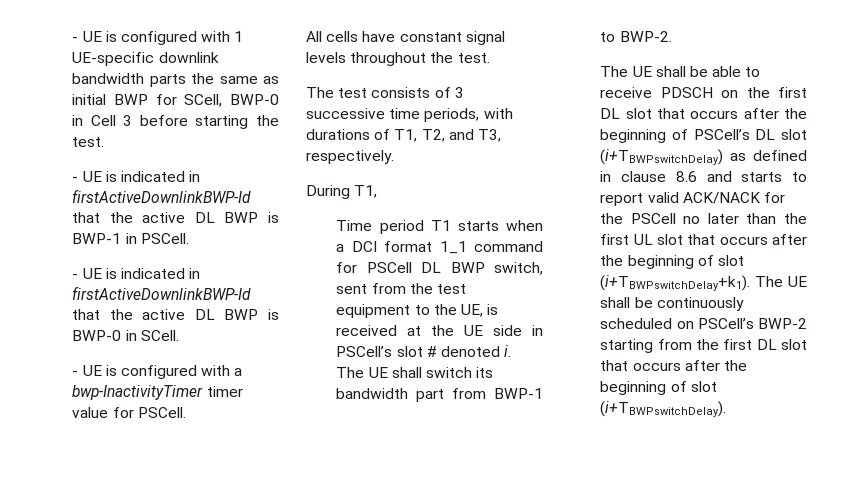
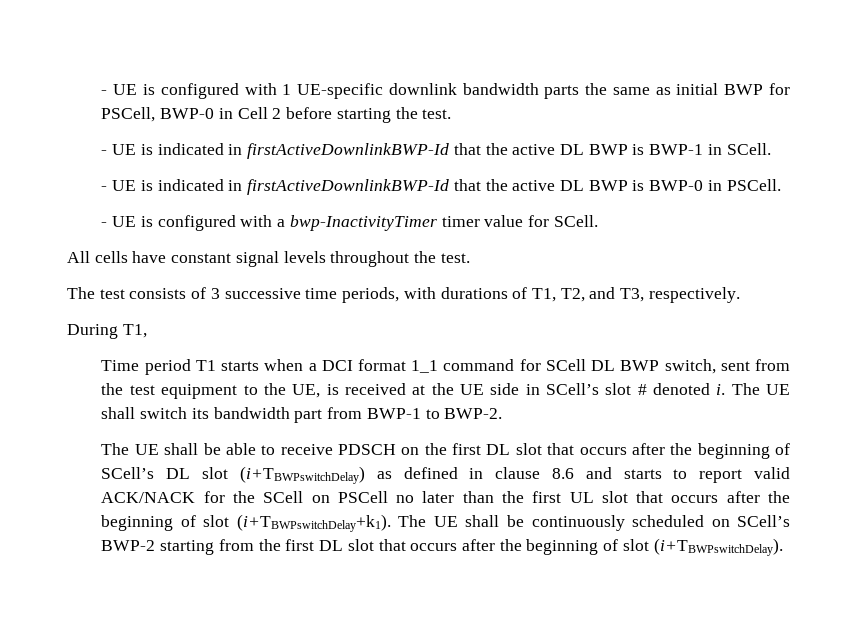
[184,94,223,107] SCell, -> [101,107,156,122] PSCell,
[123,115,133,126] 3 -> [272,108,282,119] 2
[140,233,189,244] PSCell. -> [726,143,771,155] SCell.
[140,330,179,341] SCell. -> [726,179,781,191] PSCell.
[137,407,186,418] PSCell. -> [553,215,598,227] SCell.
[366,262,412,273] PSCell -> [545,359,586,371] SCell
[336,346,393,357] PSCell’s -> [545,383,599,395] SCell’s
[693,129,750,140] PSCell’s -> [101,467,155,479] SCell’s
(624, 218) none -> [263,491,330,503] SCell on
[697,318,754,329] PSCell’s -> [737,515,790,527] SCell’s

